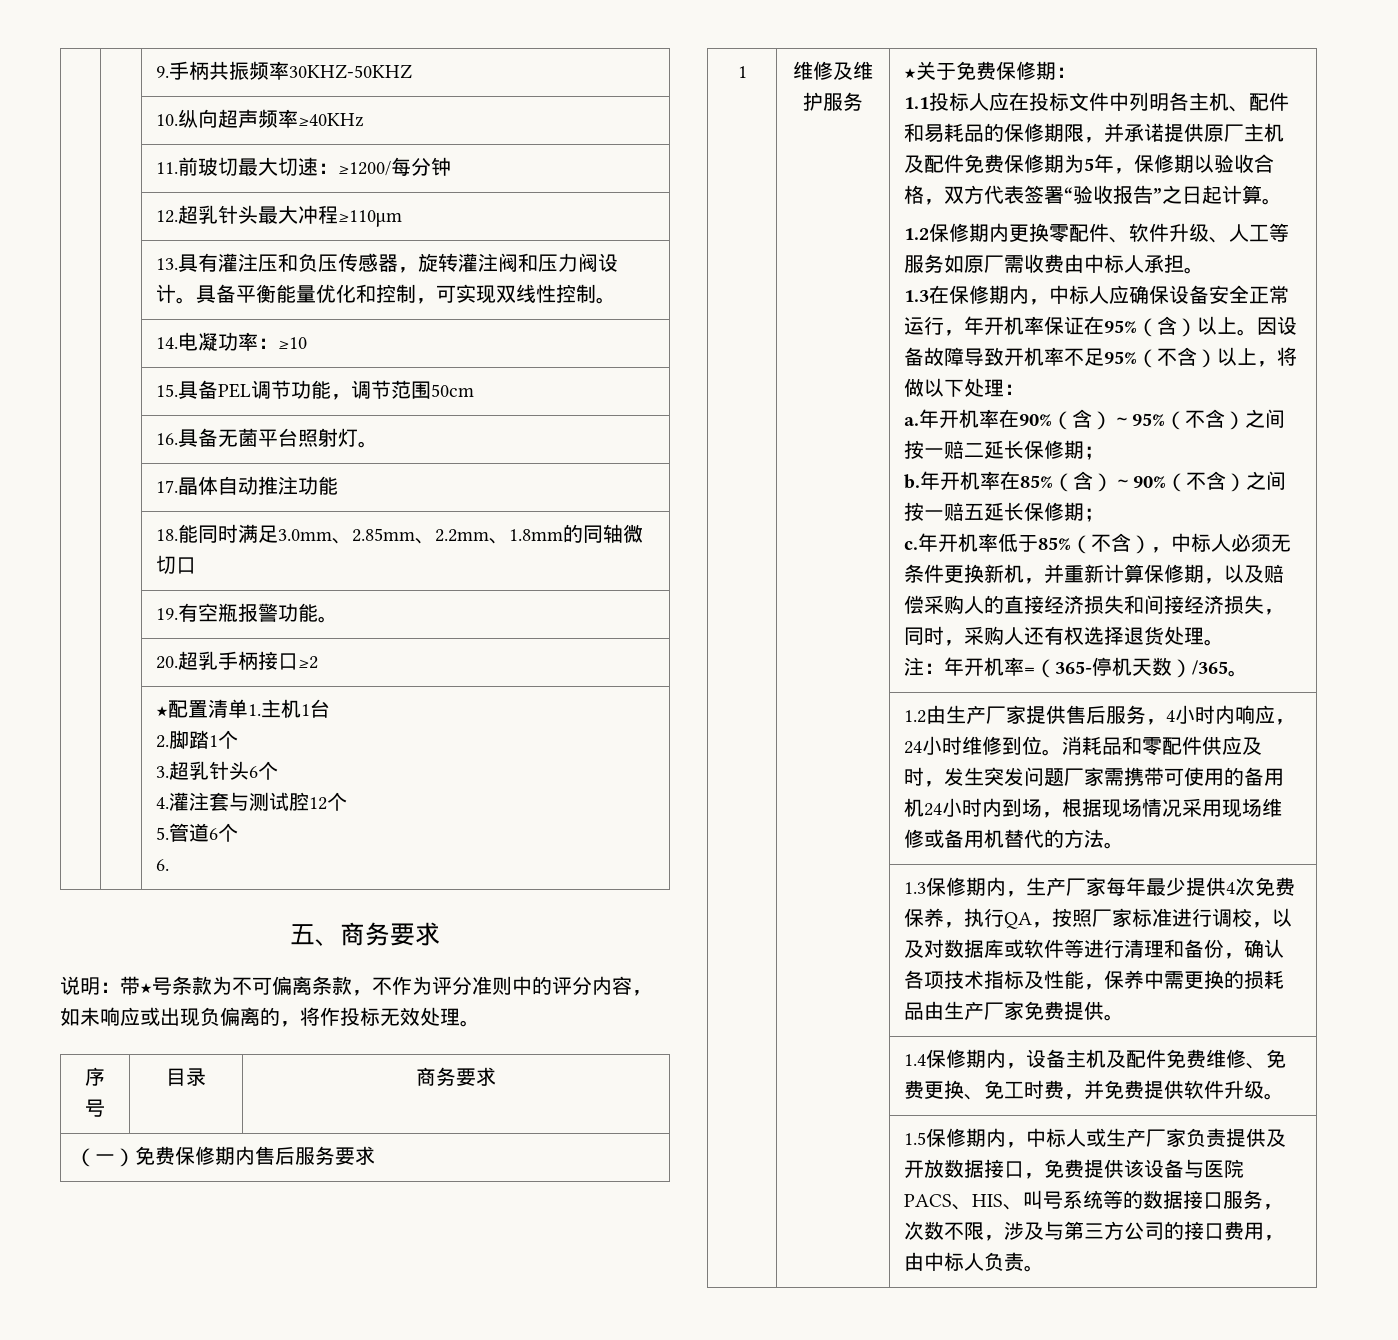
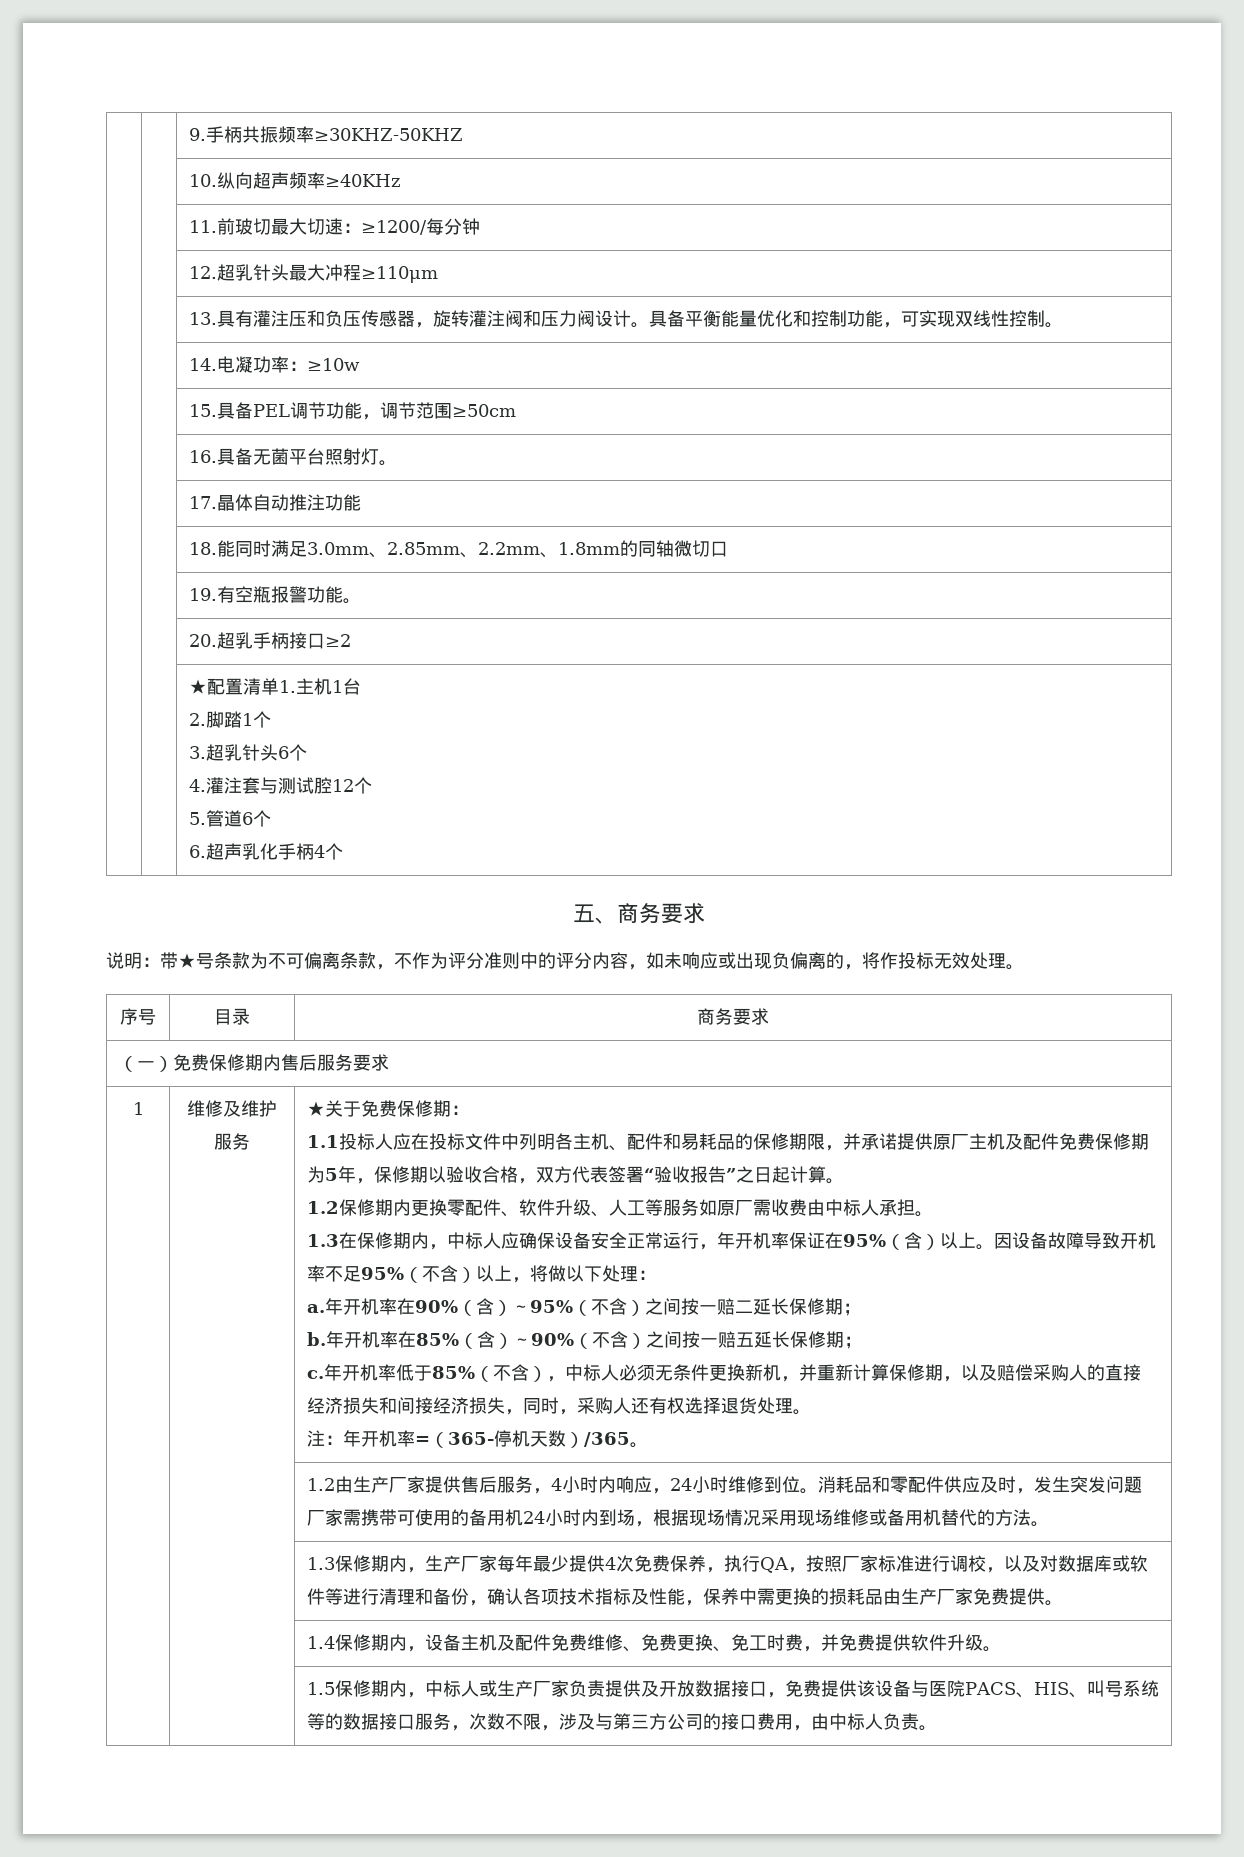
[289,64,413,79] 30KHZ-50KHZ -> [314,128,464,141] ≥30KHZ-50KHZ
(417, 293) none -> [847,310,884,327] 功能
[278,337,308,349] ≥10 -> [307,358,361,371] ≥10w
[431,384,475,397] 50cm -> [452,404,517,417] ≥50cm
(170, 865) none -> [206,843,344,860] 超声乳化手柄4个

